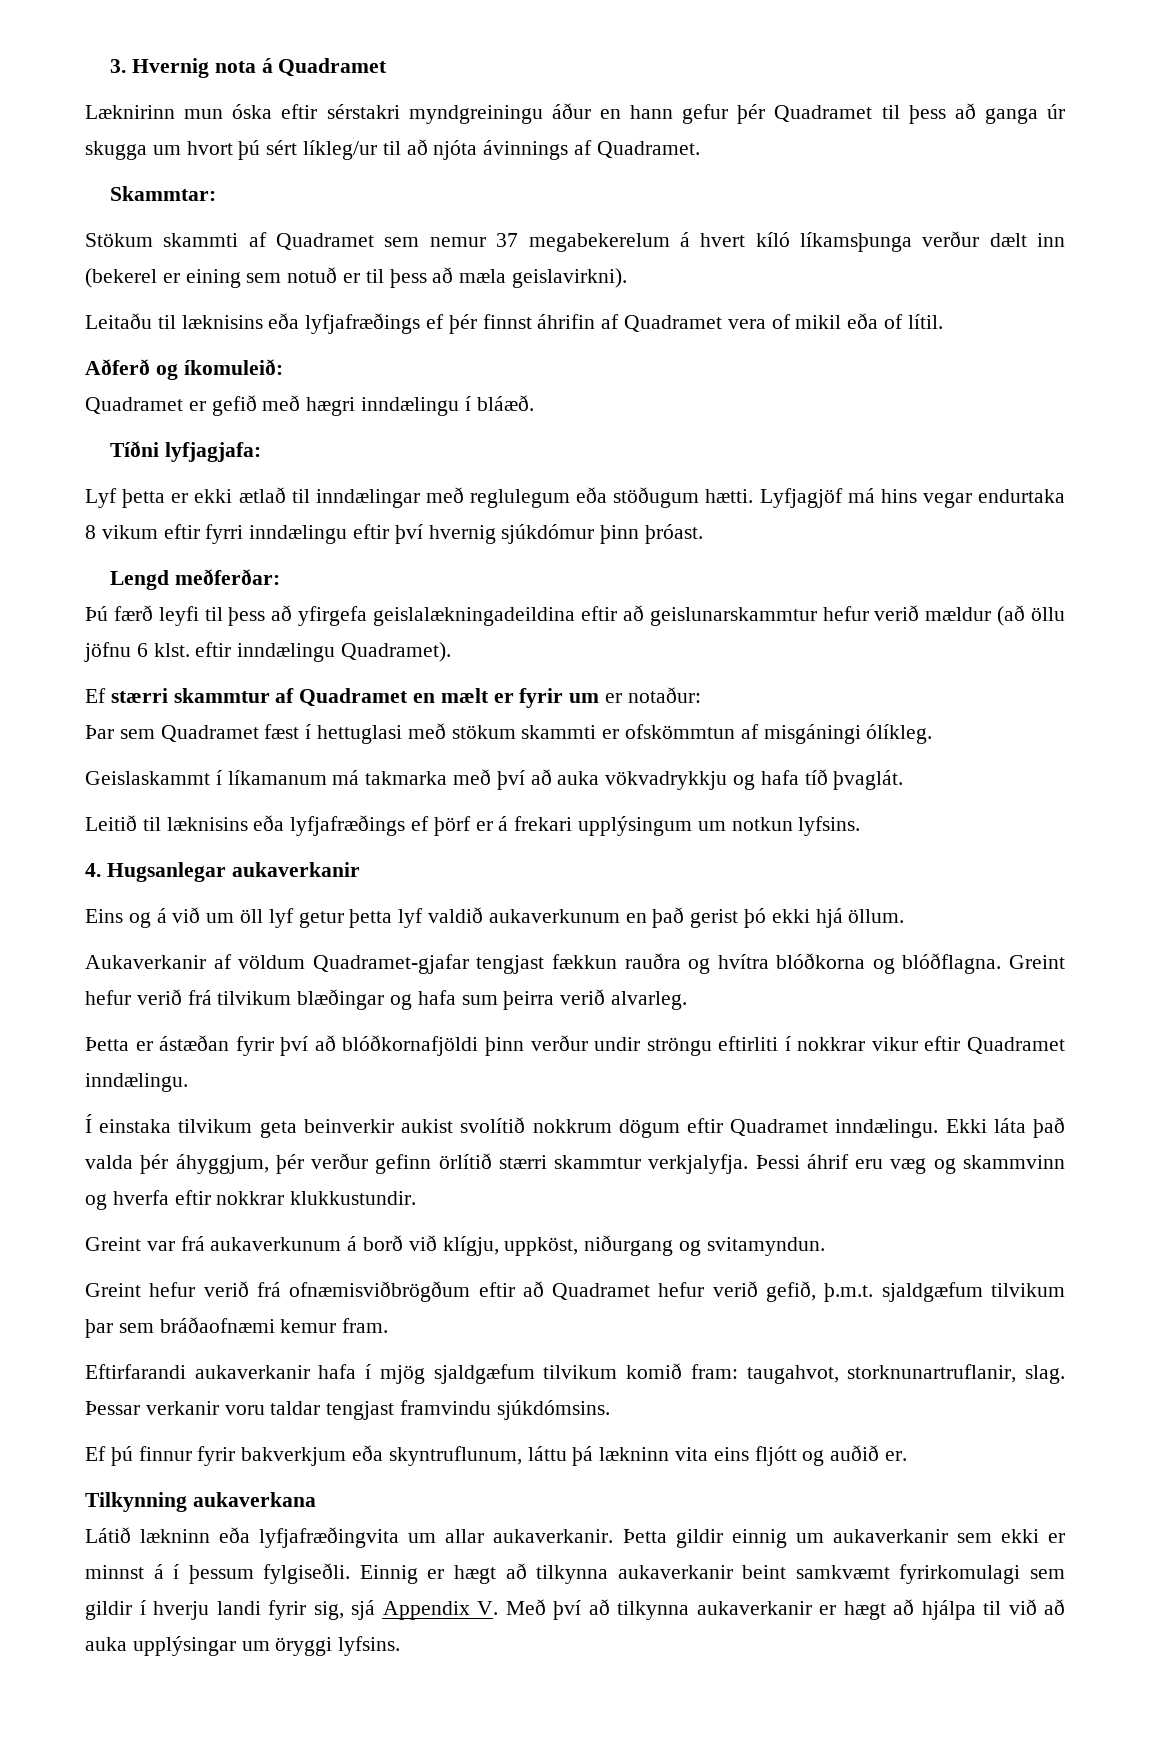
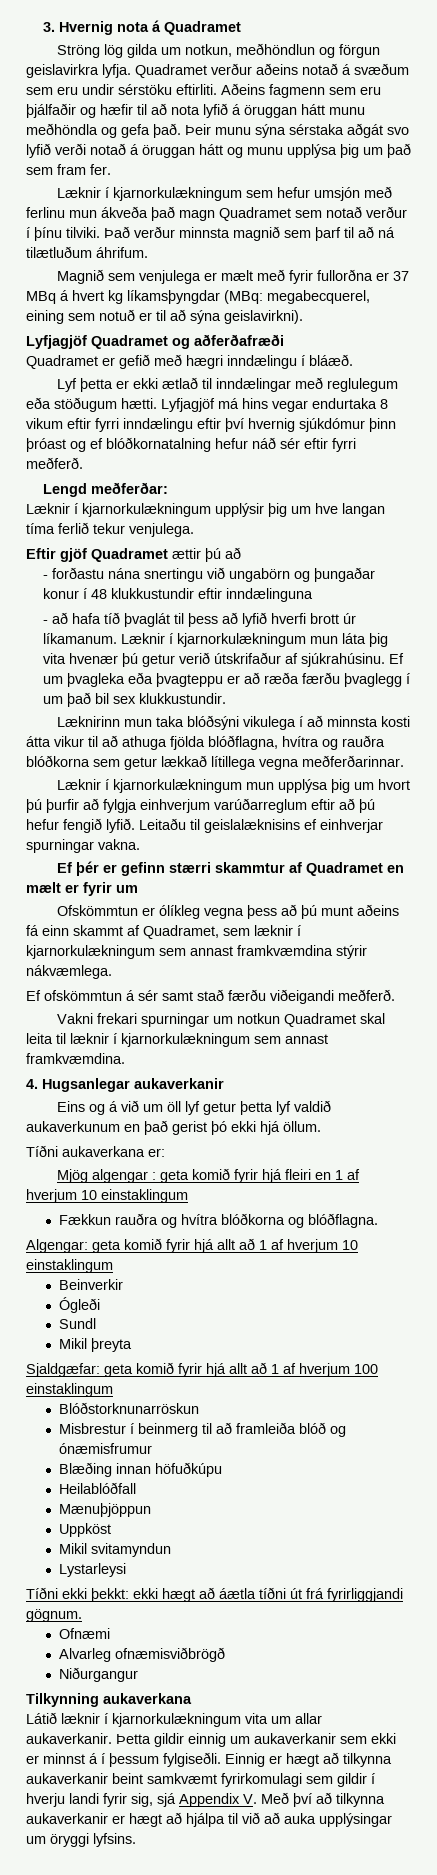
[85,103,1065,124] [85,139,700,160] [110,186,217,201] [85,231,1065,252] [85,268,180,288] Læknirinn mun óska eftir sérstakri myndgreiningu áður en hann gefur þér Quadramet til þess að ganga úr skugga um hvort þú sért líkleg/ur til að njóta ávinnings af Quadramet. // Skammtar: // Stökum skammti af Quadramet sem nemur 37 megabekerelum á hvert kíló líkamsþunga verður dælt inn (bekerel er -> [56,43,380,58] [26,63,409,78] [26,83,381,98] [26,103,365,118] [26,123,409,138] [26,143,411,158] [26,164,111,175] [56,186,392,201] [26,206,407,221] [26,226,395,241] [26,246,148,258] [56,269,409,284] [26,290,370,304] Ströng lög gilda um notkun, meðhöndlun og förgun geislavirkra lyfja. Quadramet verður aðeins notað á svæðum sem eru undir sérstöku eftirliti. Aðeins fagmenn sem eru þjálfaðir og hæfir til að nota lyfið á öruggan hátt munu meðhöndla og gefa það. Þeir munu sýna sérstaka aðgát svo lyfið verði notað á öruggan hátt og munu upplýsa þig um það sem fram fer. // Læknir í kjarnorkulækningum sem hefur umsjón með ferlinu mun ákveða það magn Quadramet sem notað verður í þínu tilviki. Það verður minnsta magnið sem þarf til að ná tilætluðum áhrifum. // Magnið sem venjulega er mælt með fyrir fullorðna er 37 MBq á hvert kg líkamsþyngdar (MBq: megabecquerel,
[389,267,628,288] [85,313,943,334] [85,359,283,380] þess að mæla geislavirkni). // Leitaðu til læknisins eða lyfjafræðings ef þér finnst áhrifin af Quadramet vera of mikil eða of lítil. // Aðferð og íkomuleið: -> [170,309,303,324] [26,334,284,349] að sýna geislavirkni). // Lyfjagjöf Quadramet og aðferðafræði
[110,441,261,462] // Tíðni lyfjagjafa: -> (353, 360) none
[645,524,704,544] [110,569,280,590] [85,605,1065,626] [84,642,452,662] [85,688,106,703] þróast. // Lengd meðferðar: // Þú færð leyfi til þess að yfirgefa geislalækningadeildina eftir að geislunarskammtur hefur verið mældur (að öllu jöfnu 6 klst. eftir inndælingu Quadramet). // Ef -> [26,437,356,452] [26,457,83,469] [42,482,168,497] [26,503,385,517] [26,522,194,537] [26,547,241,562] [42,567,375,582] [42,588,313,602] [42,612,356,627] [42,633,388,647] [42,652,404,667] [42,672,410,687] [42,692,226,707] [56,715,410,730] [26,735,385,750] [26,755,404,770] [56,779,410,793] [26,798,375,813] [26,818,383,833] [26,839,140,853] [56,861,165,876] þróast og ef blóðkornatalning hefur náð sér eftir fyrri meðferð. // Lengd meðferðar: // Læknir í kjarnorkulækningum upplýsir þig um hve langan tíma ferlið tekur venjulega. // Eftir gjöf Quadramet ættir þú að // - forðastu nána snertingu við ungabörn og þungaðar konur í 48 klukkustundir eftir inndælinguna // - að hafa tíð þvaglát til þess að lyfið hverfi brott úr líkamanum. Læknir í kjarnorkulækningum mun láta þig vita hvenær þú getur verið útskrifaður af sjúkrahúsinu. Ef um þvagleka eða þvagteppu er að ræða færðu þvaglegg í um það bil sex klukkustundir. // Læknirinn mun taka blóðsýni vikulega í að minnsta kosti átta vikur til að athuga fjölda blóðflagna, hvítra og rauðra blóðkorna sem getur lækkað lítillega vegna meðferðarinnar. // Læknir í kjarnorkulækningum mun upplýsa þig um hvort þú þurfir að fylgja einhverjum varúðarreglum eftir að þú hefur fengið lyfið. Leitaðu til geislalæknisins ef einhverjar spurningar vakna. // Ef þér er gefinn
[605,687,701,703] [85,723,933,744] [85,769,904,790] [85,815,861,836] er notaður: // Þar sem Quadramet fæst í hettuglasi með stökum skammti er ofskömmtun af misgáningi ólíkleg. // Geislaskammt í líkamanum má takmarka með því að auka vökvadrykkju og hafa tíð þvaglát. // Leitið til læknisins eða lyfjafræðings ef þörf er á frekari upplýsingum um notkun lyfsins. -> [56,904,399,919] [26,925,301,939] [26,945,367,959] [26,965,112,979] [26,989,395,1004] [56,1013,385,1027] [26,1033,328,1047] [26,1053,125,1064] // Ofskömmtun er ólíkleg vegna þess að þú munt aðeins fá einn skammt af Quadramet, sem læknir í kjarnorkulækningum sem annast framkvæmdina stýrir nákvæmlega. // Ef ofskömmtun á sér samt stað færðu viðeigandi meðferð. // Vakni frekari spurningar um notkun Quadramet skal leita til læknir í kjarnorkulækningum sem annast framkvæmdina.
[85,954,617,974] Aukaverkanir af völdum Quadramet-gjafar tengjast fækkun -> [26,1145,165,1157] [56,1168,360,1183] [26,1189,188,1203] [58,1214,111,1225] Tíðni aukaverkana er: // Mjög algengar : geta komið fyrir hjá fleiri en 1 af hverjum 10 einstaklingum // Fækkun
[1009,955,1065,969] [85,989,688,1010] [85,1035,1065,1056] [85,1073,188,1092] [85,1114,1065,1138] [85,1153,1065,1174] [85,1190,417,1210] [85,1235,825,1256] [85,1281,1065,1302] [85,1317,389,1338] [85,1363,1066,1384] [85,1400,610,1420] [85,1445,908,1466] Greint hefur verið frá tilvikum blæðingar og hafa sum þeirra verið alvarleg. // Þetta er ástæðan fyrir því að blóðkornafjöldi þinn verður undir ströngu eftirliti í nokkrar vikur eftir Quadramet inndælingu. // Í einstaka tilvikum geta beinverkir aukist svolítið nokkrum dögum eftir Quadramet inndælingu. Ekki láta það valda þér áhyggjum, þér verður gefinn örlítið stærri skammtur verkjalyfja. Þessi áhrif eru væg og skammvinn og hverfa eftir nokkrar klukkustundir. // Greint var frá aukaverkunum á borð við klígju, uppköst, niðurgang og svitamyndun. // Greint hefur verið frá ofnæmisviðbrögðum eftir að Quadramet hefur verið gefið, þ.m.t. sjaldgæfum tilvikum þar sem bráðaofnæmi kemur fram. // Eftirfarandi aukaverkanir hafa í mjög sjaldgæfum tilvikum komið fram: taugahvot, storknunartruflanir, slag. Þessar verkanir voru taldar tengjast framvindu sjúkdómsins. // Ef þú finnur fyrir bakverkjum eða skyntruflunum, láttu þá lækninn vita eins fljótt og auðið er. -> [26,1238,358,1253] [26,1259,113,1273] [58,1279,123,1290] [58,1297,100,1313] [58,1318,96,1329] [58,1338,132,1352] [26,1362,378,1377] [26,1383,113,1397] [58,1402,199,1414] [58,1422,346,1437] [58,1443,152,1454] [58,1462,222,1477] [58,1482,136,1494] [58,1503,151,1517] [58,1523,111,1537] [58,1543,171,1557] [58,1563,126,1577] [26,1587,403,1602] [26,1609,82,1622] [58,1628,110,1639] [58,1647,225,1662] [58,1667,138,1682] // Algengar: geta komið fyrir hjá allt að 1 af hverjum 10 einstaklingum // Beinverkir // Ógleði // Sundl // Mikil þreyta // Sjaldgæfar: geta komið fyrir hjá allt að 1 af hverjum 100 einstaklingum // Blóðstorknunarröskun // Misbrestur í beinmerg til að framleiða blóð og ónæmisfrumur // Blæðing innan höfuðkúpu // Heilablóðfall // Mænuþjöppun // Uppköst // Mikil svitamyndun // Lystarleysi // Tíðni ekki þekkt: ekki hægt að áætla tíðni út frá fyrirliggjandi gögnum. // Ofnæmi // Alvarleg ofnæmisviðbrögð // Niðurgangur
[140,1527,400,1548] lækninn eða lyfjafræðingvita -> [61,1713,268,1727] læknir í kjarnorkulækningum vita

